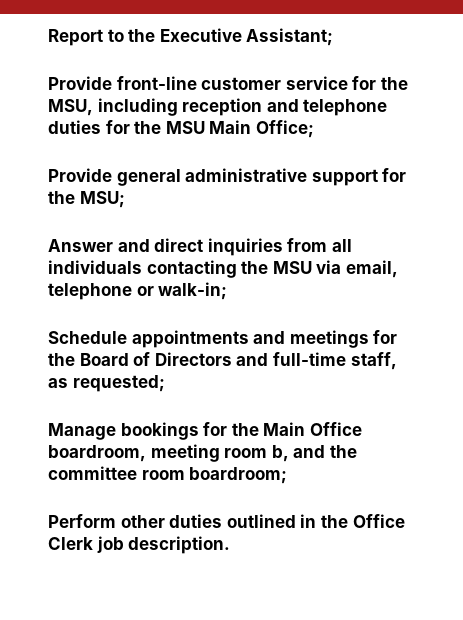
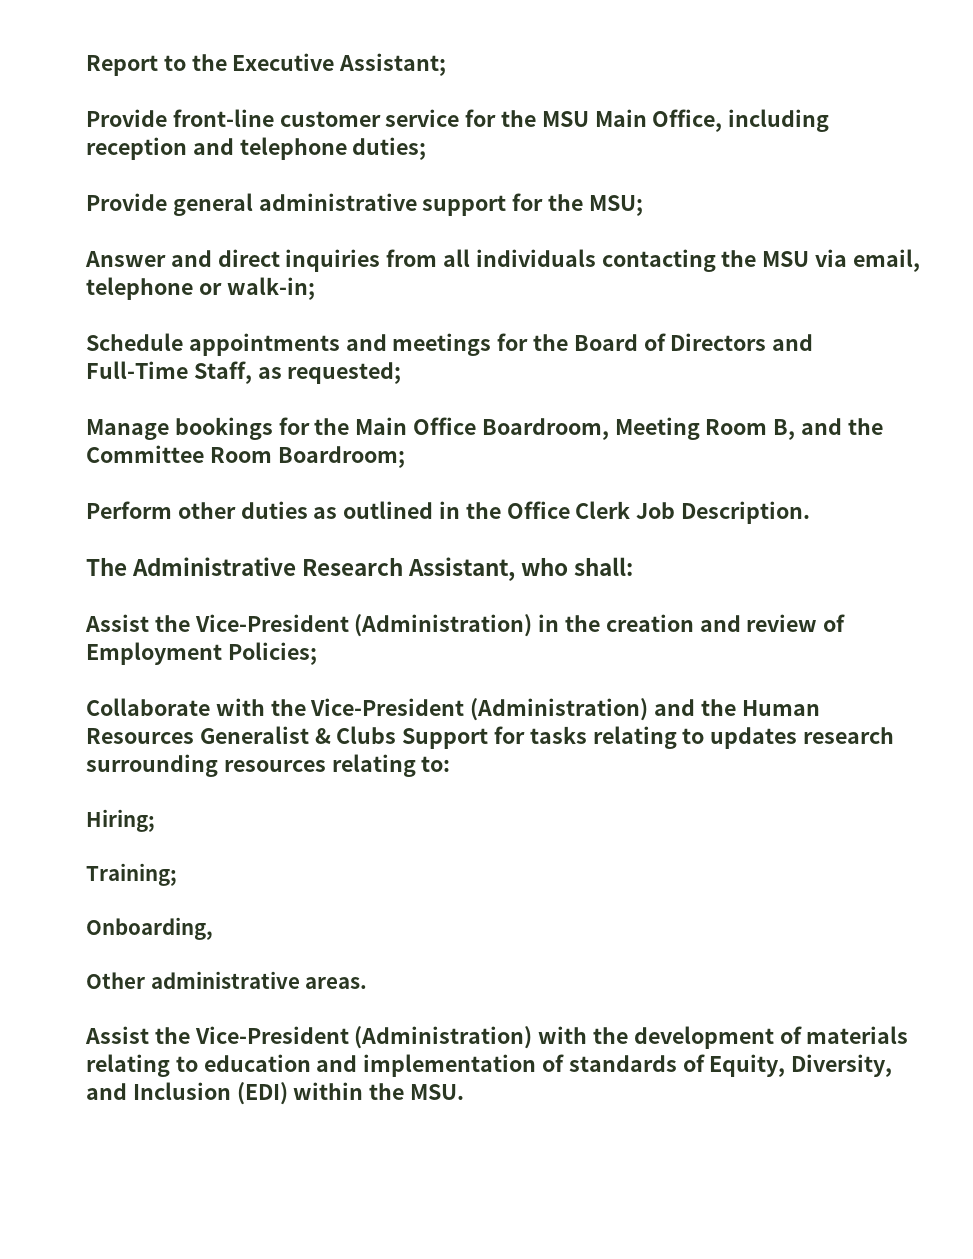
[48,99,93,116] MSU, -> [541,109,723,132] MSU Main Office,
[48,120,314,138] duties for the MSU Main Office; -> [352,137,427,160] duties;
[272,352,397,370] full-time staff, -> [86,361,252,384] Full-Time Staff,
[48,444,357,462] [48,466,288,484] boardroom, meeting room b, and the committee room boardroom; -> [481,417,883,440] [86,445,405,468] Boardroom, Meeting Room B, and the Committee Room Boardroom;
(223, 521) none -> [313,507,338,519] as
[96,536,231,554] job description. -> [636,501,811,524] [86,557,634,581] [85,614,846,637] [86,642,317,665] [86,698,820,721] [86,726,895,749] [86,754,451,777] [86,809,155,832] [86,863,177,886] [86,917,213,940] [86,971,368,989] [85,1026,909,1049] [86,1054,893,1077] [86,1082,465,1105] Job Description. // The Administrative Research Assistant, who shall: // Assist the Vice-President (Administration) in the creation and review of Employment Policies; // Collaborate with the Vice-President (Administration) and the Human Resources Generalist & Clubs Support for tasks relating to updates research surrounding resources relating to: // Hiring; // Training; // Onboarding, // Other administrative areas. // Assist the Vice-President (Administration) with the development of materials relating to education and implementation of standards of Equity, Diversity, and Inclusion (EDI) within the MSU.

